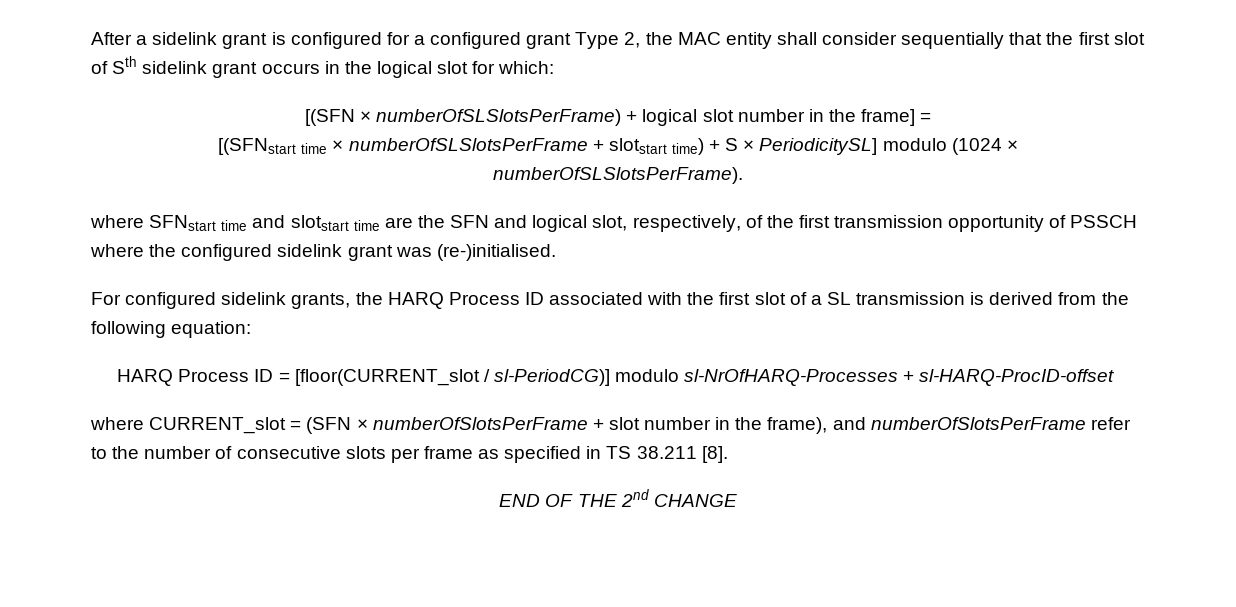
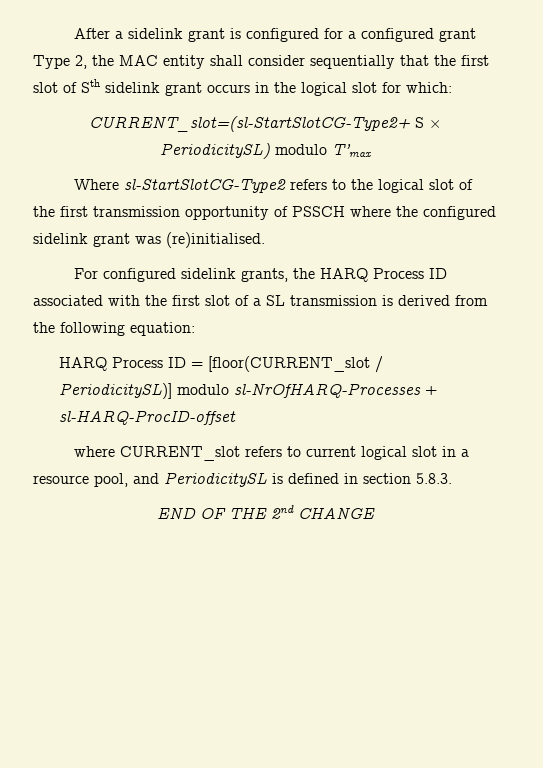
[304,109,932,126] [218,138,1018,155] [493,167,743,184] [90,215,741,232] [(SFN × numberOfSLSlotsPerFrame) + logical slot number in the frame] = // [(SFNstart time × numberOfSLSlotsPerFrame + slotstart time) + S × PeriodicitySL] modulo (1024 × numberOfSLSlotsPerFrame). // where SFNstart time and slotstart time are the SFN and logical slot, respectively, -> [89,116,441,132] [160,143,371,159] [74,179,455,193] CURRENT_slot=(sl-StartSlotCG-Type2+ S × PeriodicitySL) modulo T’max // Where sl-StartSlotCG-Type2 refers to the logical slot
[436,244,556,261] (re-)initialised. -> [166,232,265,248] (re)initialised.
[493,369,610,386] sl-PeriodCG)] -> [58,383,172,399] PeriodicitySL)]
[290,417,1131,434] [91,446,728,463] = (SFN × numberOfSlotsPerFrame + slot number in the frame), and numberOfSlotsPerFrame refer to the number of consecutive slots per frame as specified in TS 38.211 [8]. -> [245,446,470,460] [33,472,452,487] refers to current logical slot in a resource pool, and PeriodicitySL is defined in section 5.8.3.

